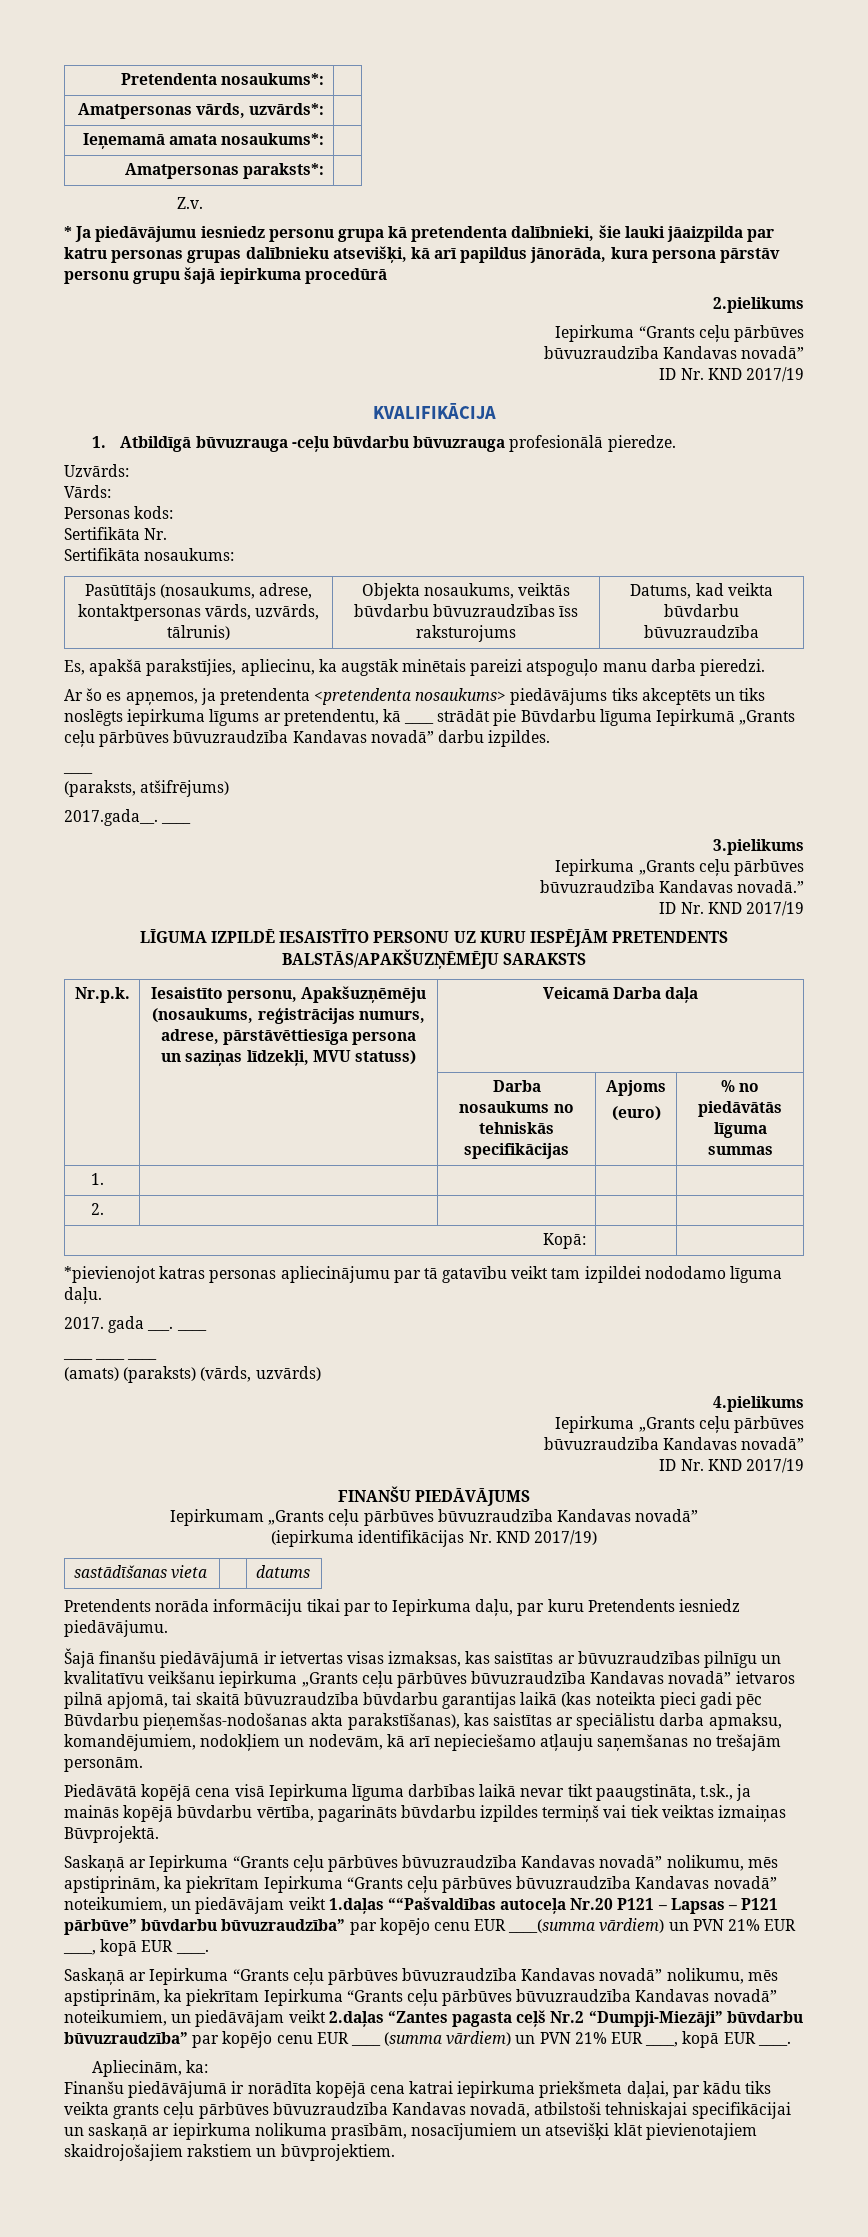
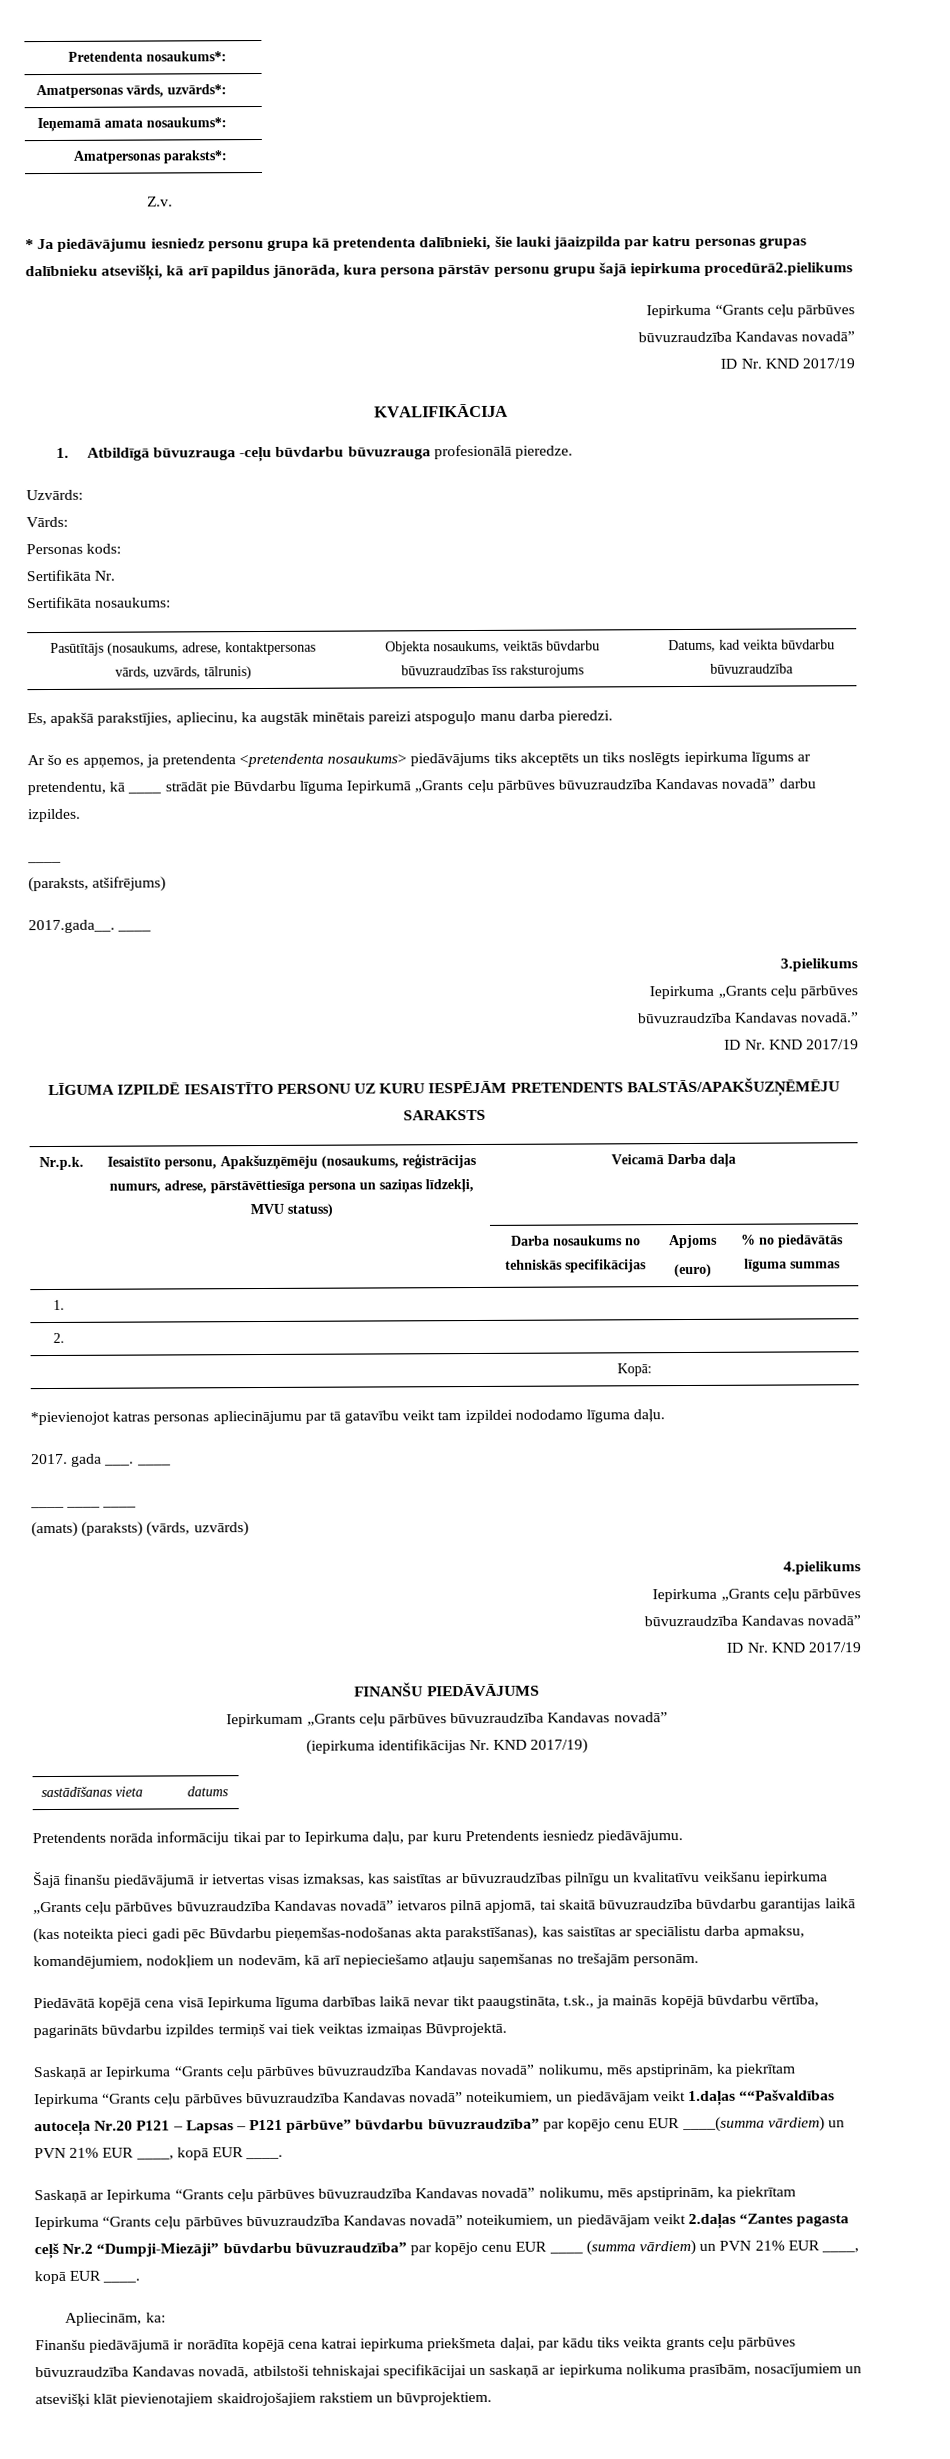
[304,268,387,284] [713,297,804,313] procedūrā // 2.pielikums -> [704,262,854,276] procedūrā2.pielikums

